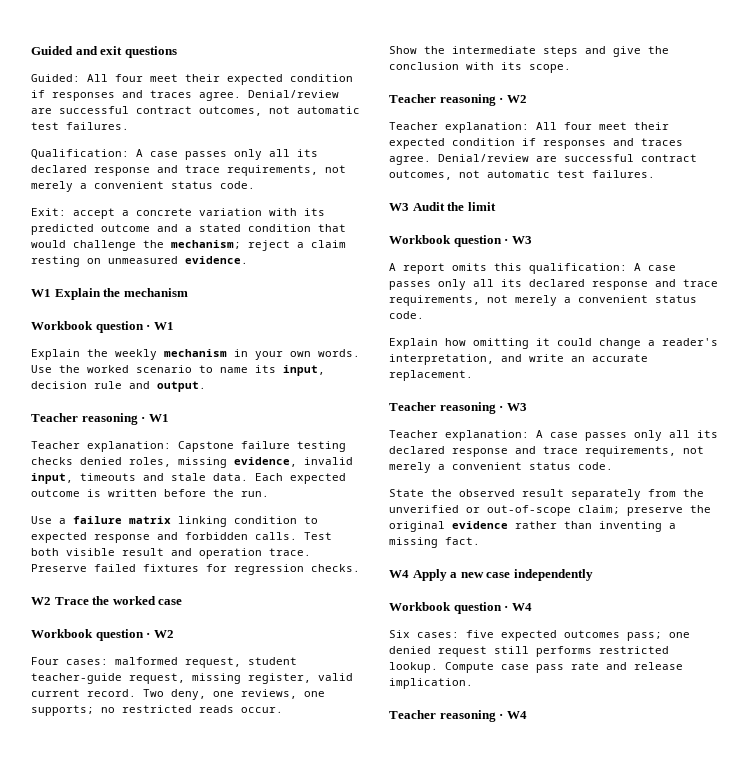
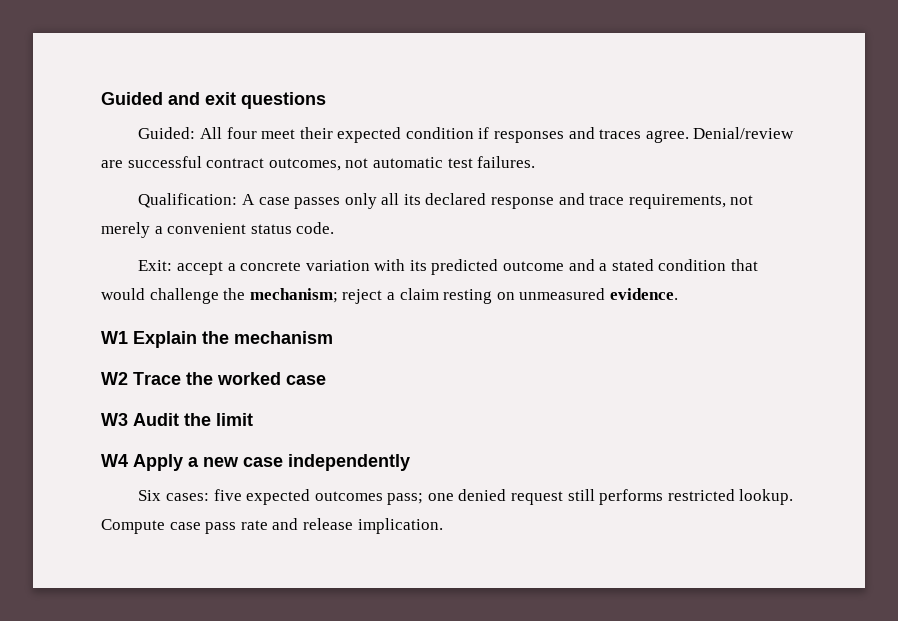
[31,321,174,333] [31,349,360,360] [31,365,325,376] [31,381,206,392] [31,413,169,425] [31,441,346,452] [31,457,353,468] [31,473,346,484] [31,489,269,497] [31,516,318,527] [31,532,332,543] [31,548,311,559] [31,564,360,575] // Workbook question · W1 // Explain the weekly mechanism in your own words. Use the worked scenario to name its input, decision rule and output. // Teacher reasoning · W1 // Teacher explanation: Capstone failure testing checks denied roles, missing evidence, invalid input, timeouts and stale data. Each expected outcome is written before the run. // Use a failure matrix linking condition to expected response and forbidden calls. Test both visible result and operation trace. Preserve failed fixtures for regression checks. -> (333, 337) none
[31,629,174,641] [31,657,297,668] [31,673,353,684] [31,689,325,700] [31,705,283,716] [389,46,669,57] [389,62,571,73] [389,94,527,106] [389,122,669,133] [389,138,683,149] [389,154,697,165] [389,170,655,180] [389,202,496,211] [389,235,532,247] [389,263,676,274] [389,279,718,290] [389,295,697,306] [389,311,424,319] [389,338,718,349] [389,354,648,365] [389,370,473,381] [389,402,527,414] [389,430,718,441] [389,446,704,457] [389,462,613,473] [389,489,704,500] [389,505,711,516] [389,521,676,532] [389,537,480,548] Workbook question · W2 // Four cases: malformed request, student teacher-guide request, missing register, valid current record. Two deny, one reviews, one supports; no restricted reads occur. // Show the intermediate steps and give the conclusion with its scope. // Teacher reasoning · W2 // Teacher explanation: All four meet their expected condition if responses and traces agree. Denial/review are successful contract outcomes, not automatic test failures. // W3 Audit the limit // Workbook question · W3 // A report omits this qualification: A case passes only all its declared response and trace requirements, not merely a convenient status code. // Explain how omitting it could change a reader's interpretation, and write an accurate replacement. // Teacher reasoning · W3 // Teacher explanation: A case passes only all its declared response and trace requirements, not merely a convenient status code. // State the observed result separately from the unverified or out-of-scope claim; preserve the original evidence rather than inventing a missing fact. -> [101,413,253,426] W3 Audit the limit
[389,602,532,614] // Workbook question · W4 -> (410, 462) none
[389,710,527,722] // Teacher reasoning · W4 -> (443, 526) none

